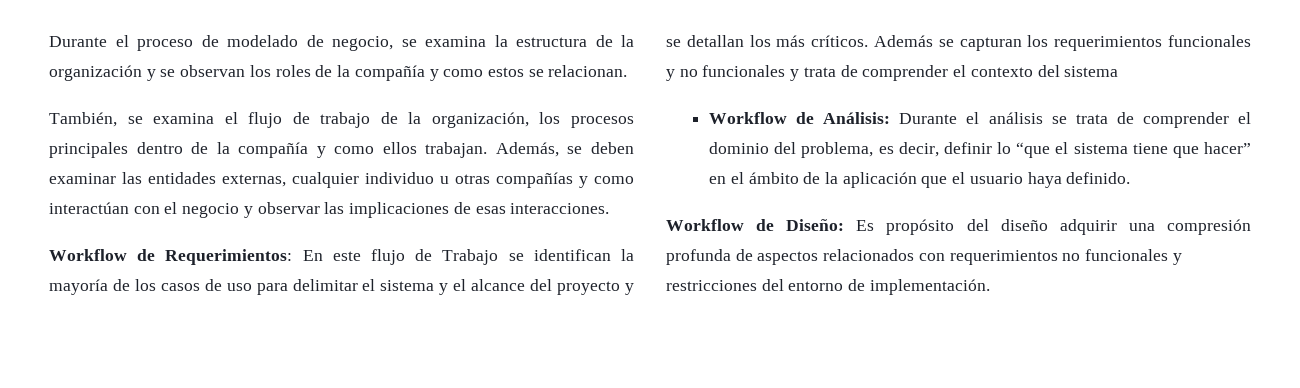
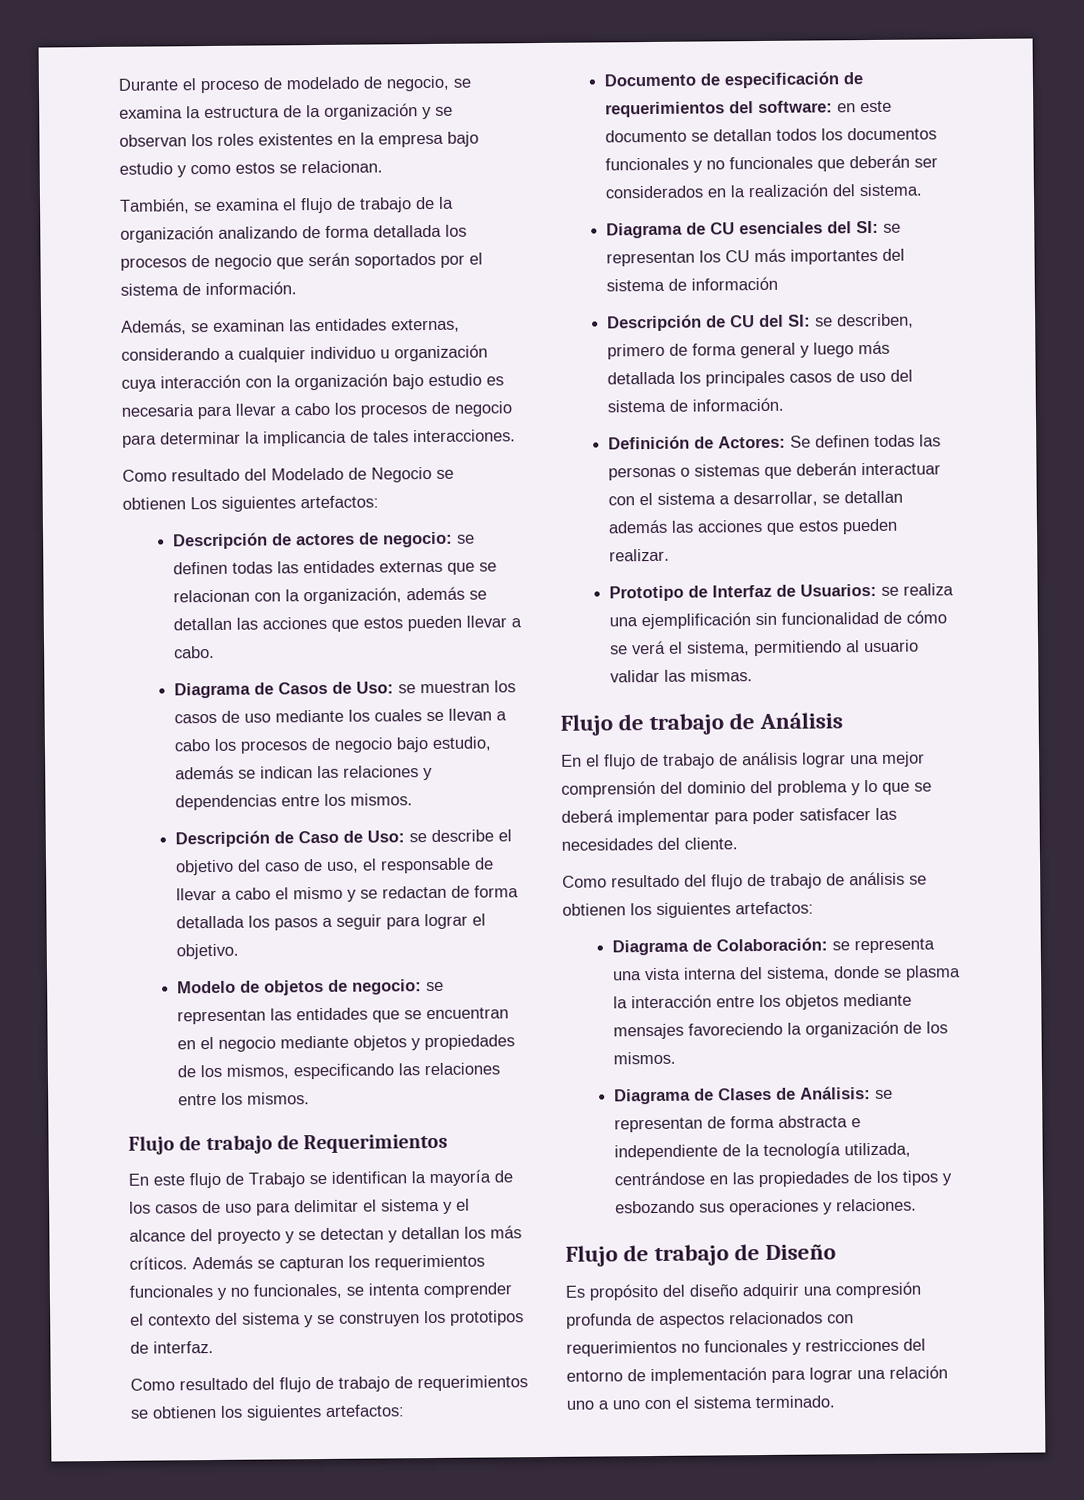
[315,65,425,81] de la compañía -> [258,131,479,148] [119,162,173,175] existentes en la empresa bajo estudio
[431,112,634,128] [49,142,634,158] [49,173,116,184] organización, los procesos principales dentro de la compañía y como ellos trabajan. Además, se deben examinar -> [120,224,467,243] [120,252,483,271] [120,281,297,296] [121,319,285,335] organización analizando de forma detallada los procesos de negocio que serán soportados por el sistema de información. // Además, se examinan
(286, 180) none -> [121,347,235,361] considerando a
[455,172,634,188] [49,202,610,218] [49,249,293,265] otras compañías y como interactúan con el negocio y observar las implicaciones de esas interacciones. // Workflow de Requerimientos: -> [394,344,488,362] [121,373,504,392] [121,401,512,420] [122,429,516,448] [122,466,454,483] [122,495,379,512] [172,531,475,550] [172,560,497,575] [172,586,487,605] [172,615,522,632] [173,645,215,659] [173,680,516,699] [173,708,507,724] [173,736,492,754] [174,765,433,781] [174,793,413,811] [174,829,512,848] [174,857,494,876] [175,885,519,902] [175,913,486,931] [175,943,239,960] [176,979,444,996] [176,1007,509,1025] [176,1034,515,1052] [176,1062,500,1080] [177,1092,310,1106] [128,1133,449,1155] organización cuya interacción con la organización bajo estudio es necesaria para llevar a cabo los procesos de negocio para determinar la implicancia de tales interacciones. // Como resultado del Modelado de Negocio se obtienen Los siguientes artefactos: // Descripción de actores de negocio: se definen todas las entidades externas que se relacionan con la organización, además se detallan las acciones que estos pueden llevar a cabo. // Diagrama de Casos de Uso: se muestran los casos de uso mediante los cuales se llevan a cabo los procesos de negocio bajo estudio, además se indican las relaciones y dependencias entre los mismos. // Descripción de Caso de Uso: se describe el objetivo del caso de uso, el responsable de llevar a cabo el mismo y se redactan de forma detallada los pasos a seguir para lograr el objetivo. // Modelo de objetos de negocio: se representan las entidades que se encuentran en el negocio mediante objetos y propiedades de los mismos, especificando las relaciones entre los mismos. // Flujo de trabajo de Requerimientos //
(681, 43) none -> [320,1227,398,1243] detectan y
[702,65,858,81] funcionales y trata de -> [253,1283,420,1299] funcionales, se intenta
[709,112,1251,128] [709,142,1251,158] [709,172,1131,188] [666,219,845,231] // Workflow de Análisis: Durante el análisis se trata de comprender el dominio del problema, es decir, definir lo “que el sistema tiene que hacer” en el ámbito de la aplicación que el usuario haya definido. // Workflow de Diseño: -> [304,1310,524,1328] [130,1341,214,1354] [130,1375,528,1393] [130,1404,405,1421] [603,71,863,89] [604,100,892,118] [604,127,937,143] [604,154,938,173] [604,183,922,199] [605,220,901,239] [605,248,905,267] [605,276,778,292] [606,313,914,332] [606,340,890,360] [606,369,913,387] [606,397,784,413] [607,434,941,450] [607,462,941,481] [607,490,903,507] [607,518,898,535] [608,548,670,562] [608,583,954,602] [608,610,947,630] [609,639,919,657] [609,669,753,683] [560,712,844,736] [561,751,925,770] [561,779,932,798] [561,807,897,826] [561,837,738,851] [562,871,927,890] [562,901,814,918] [611,937,935,956] [612,965,961,981] [612,993,912,1010] [612,1020,948,1040] [612,1051,676,1065] [613,1086,893,1105] [613,1115,861,1133] [613,1142,911,1161] [613,1170,952,1188] [614,1198,917,1216] [565,1244,837,1267] y se construyen los prototipos de interfaz. // Como resultado del flujo de trabajo de requerimientos se obtienen los siguientes artefactos: // Documento de especificación de requerimientos del software: en este documento se detallan todos los documentos funcionales y no funcionales que deberán ser considerados en la realización del sistema. // Diagrama de CU esenciales del SI: se representan los CU más importantes del sistema de información // Descripción de CU del SI: se describen, primero de forma general y luego más detallada los principales casos de uso del sistema de información. // Definición de Actores: Se definen todas las personas o sistemas que deberán interactuar con el sistema a desarrollar, se detallan además las acciones que estos pueden realizar. // Prototipo de Interfaz de Usuarios: se realiza una ejemplificación sin funcionalidad de cómo se verá el sistema, permitiendo al usuario validar las mismas. // Flujo de trabajo de Análisis // En el flujo de trabajo de análisis lograr una mejor comprensión del dominio del problema y lo que se deberá implementar para poder satisfacer las necesidades del cliente. // Como resultado del flujo de trabajo de análisis se obtienen los siguientes artefactos: // Diagrama de Colaboración: se representa una vista interna del sistema, donde se plasma la interacción entre los objetos mediante mensajes favoreciendo la organización de los mismos. // Diagrama de Clases de Análisis: se representan de forma abstracta e independiente de la tecnología utilizada, centrándose en las propiedades de los tipos y esbozando sus operaciones y relaciones. // Flujo de trabajo de Diseño //
[869,279,990,295] implementación. -> [650,1365,948,1385] [566,1395,835,1410] implementación para lograr una relación uno a uno con el sistema terminado.

